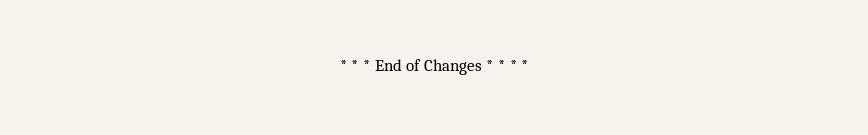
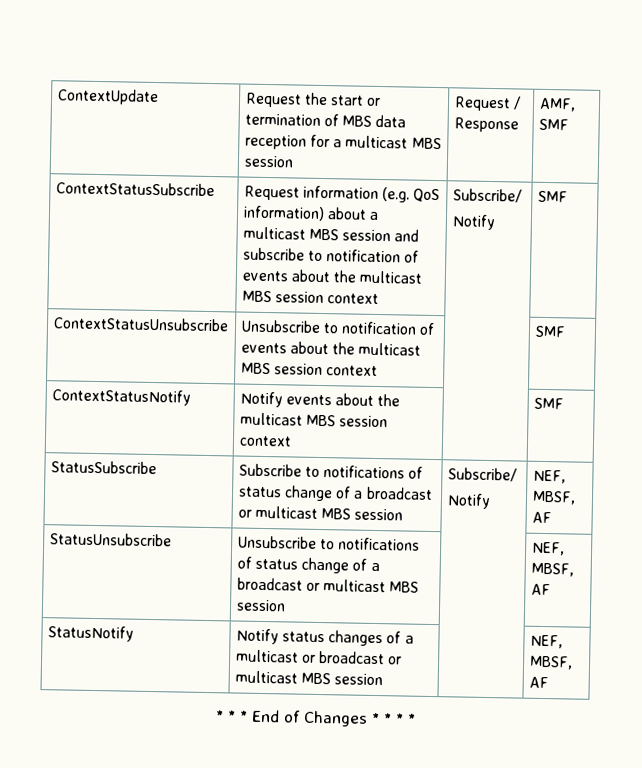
(339, 65) none -> [56,88,159,106] [244,92,382,108] [244,113,407,128] [244,134,442,150] [243,155,294,168] [453,96,522,112] [453,117,519,133] [538,97,576,112] [538,118,569,131] [55,181,215,197] [243,185,441,203] [242,205,380,222] [242,226,420,242] [242,247,420,263] [241,269,424,284] [241,290,380,305] [452,188,522,203] [451,214,496,231] [537,190,568,203] [52,316,229,332] [240,319,436,336] [240,341,422,356] [240,362,379,377] [534,325,566,338] [51,388,191,406] [239,391,401,408] [239,412,389,428] [238,435,292,447] [533,397,564,410] [50,460,157,475] [238,463,424,479] [237,485,433,502] [237,505,404,521] [447,467,517,482] [446,493,491,510] [532,469,566,484] [531,490,576,505] [531,511,552,524] [49,532,172,547] [237,535,421,551] [236,556,380,574] [236,577,420,593] [235,599,286,612] [530,541,565,556] [530,562,574,577] [530,583,551,596] [47,625,134,642] [235,628,414,647] [235,649,403,665] [234,670,384,686] [529,634,563,649] [528,655,573,670] [528,676,549,689] ContextUpdate | Request the start or termination of MBS data reception for a multicast MBS session | Request / Response | AMF, SMF // ContextStatusSubscribe | Request information (e.g. QoS information) about a multicast MBS session and subscribe to notification of events about the multicast MBS session context | Subscribe/ // Notify | SMF // ContextStatusUnsubscribe | Unsubscribe to notification of events about the multicast MBS session context | | SMF // ContextStatusNotify | Notify events about the multicast MBS session context | | SMF // StatusSubscribe | Subscribe to notifications of status change of a broadcast or multicast MBS session | Subscribe/ // Notify | NEF, MBSF, AF // StatusUnsubscribe | Unsubscribe to notifications of status change of a broadcast or multicast MBS session | | NEF, MBSF, AF // StatusNotify | Notify status changes of a multicast or broadcast or multicast MBS session | | NEF, MBSF, AF //

